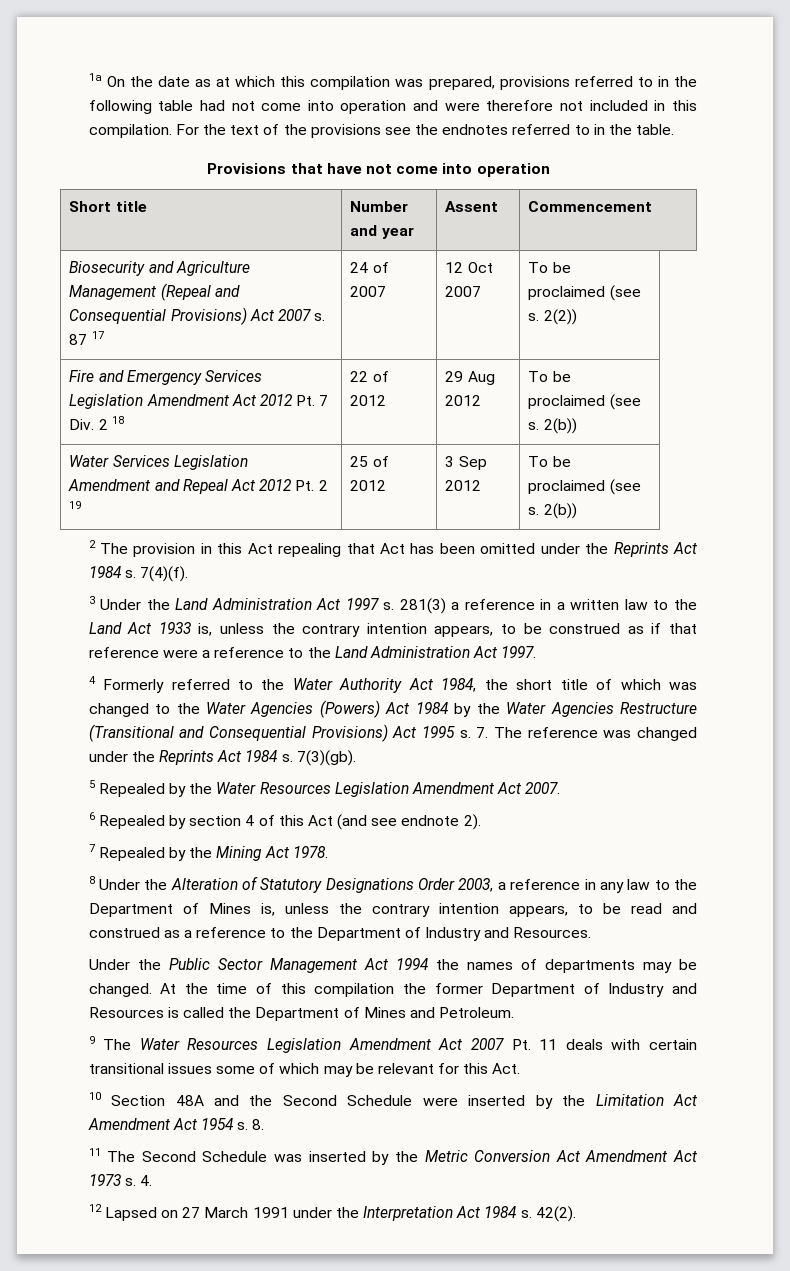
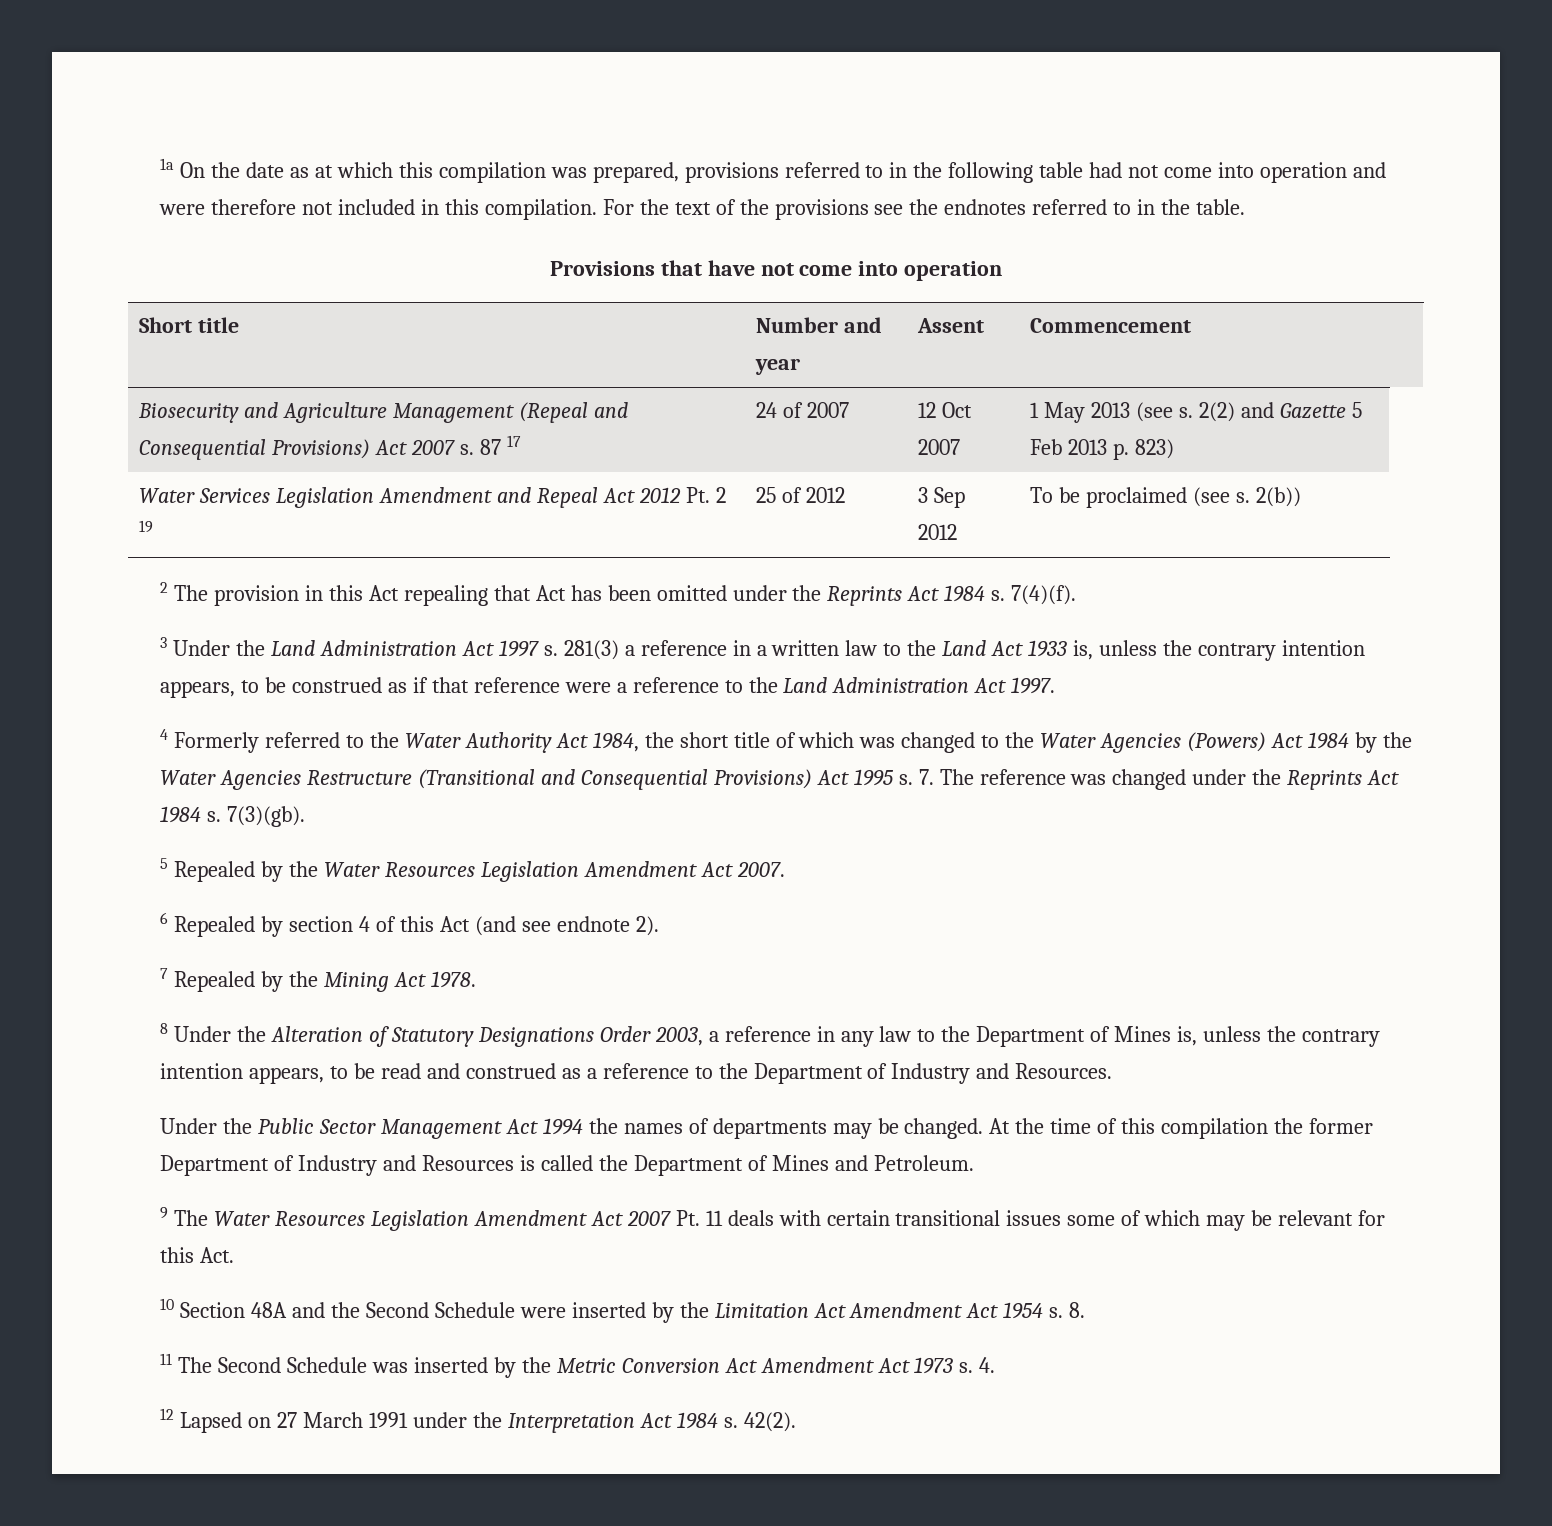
[528,262,571,273] [528,285,641,301] [528,309,577,325] [69,370,262,385] [69,394,329,409] [69,416,124,430] [350,371,389,382] [350,395,387,406] [445,371,495,385] [445,395,482,406] [528,371,571,382] [528,394,641,410] [528,418,577,434] To be proclaimed (see s. 2(2)) // Fire and Emergency Services Legislation Amendment Act 2012 Pt. 7 Div. 2 18 | 22 of 2012 | 29 Aug 2012 | To be proclaimed (see s. 2(b)) -> [1030,402,1362,423] [1030,439,1175,460] 1 May 2013 (see s. 2(2) and Gazette 5 Feb 2013 p. 823)

